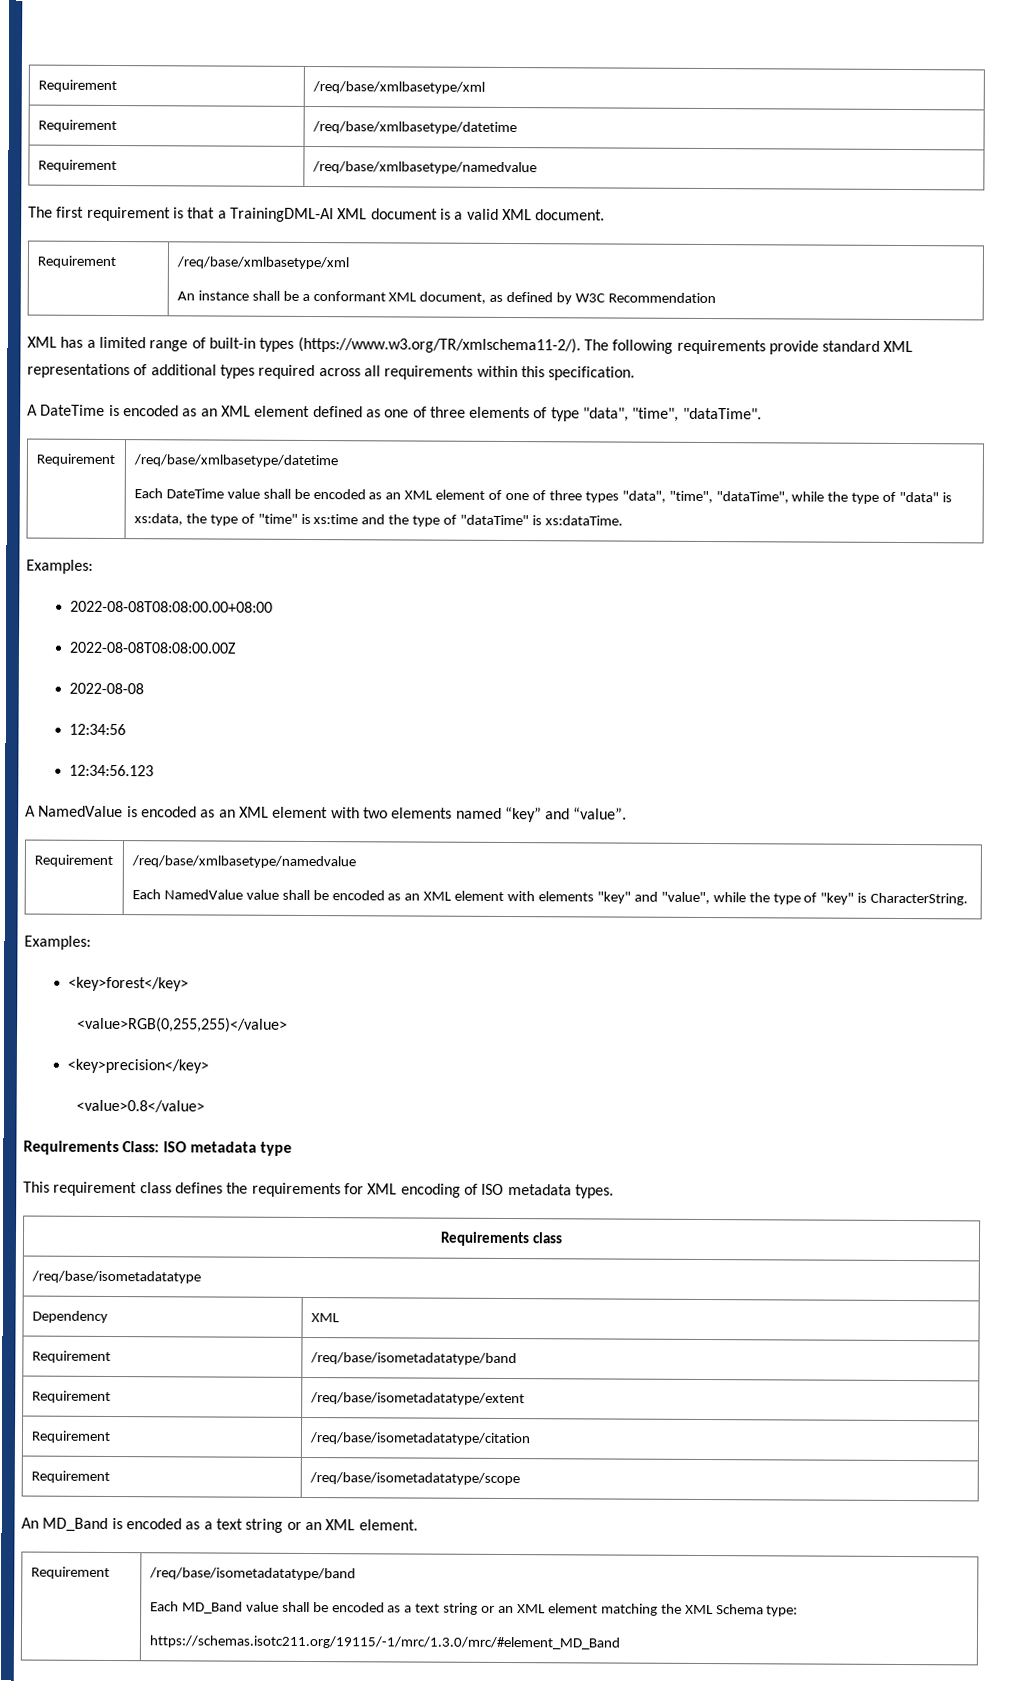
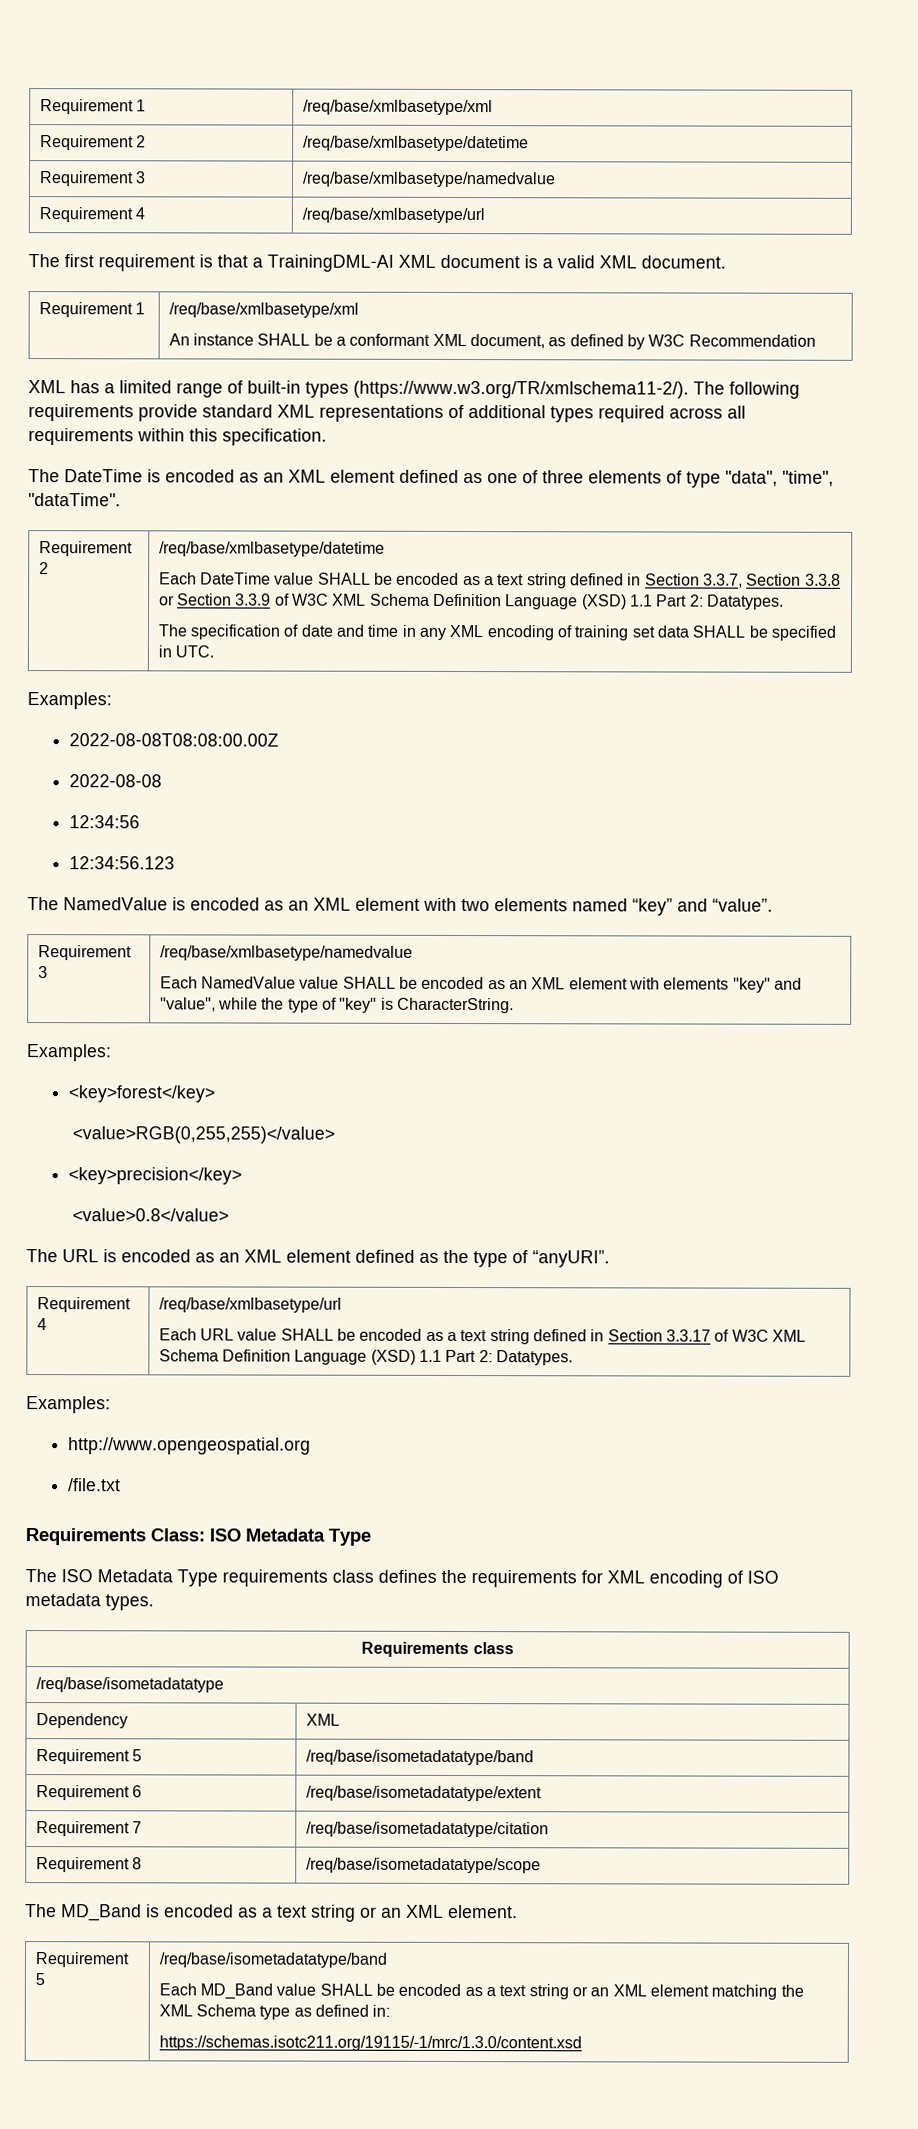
[37,79,117,93] Requirement -> [39,99,147,115] Requirement 1
(117, 126) none -> [136,135,147,148] 2
[311,160,537,175] | /req/base/xmlbasetype/namedvalue -> [135,171,147,184] [301,171,556,188] [38,207,146,223] [301,207,485,224] 3 | /req/base/xmlbasetype/namedvalue // Requirement 4 | /req/base/xmlbasetype/url
(116, 262) none -> [135,302,146,315] 1
[251,290,280,301] shall -> [257,333,311,346] SHALL
[27,404,38,416] A -> [28,469,60,483] The
(115, 460) none -> [38,562,49,575] 2
[262,488,952,504] [133,513,623,527] [26,559,93,574] [70,600,274,613] shall be encoded as an XML element of one of three types "data", "time", "dataTime", while the type of "data" is xs:data, the type of "time" is xs:time and the type of "dataTime" is xs:dataTime. // Examples: // 2022-08-08T08:08:00.00+08:00 -> [317,572,841,589] [158,593,784,610] [157,624,836,641] [157,645,215,658] [27,692,112,710] SHALL be encoded as a text string defined in Section 3.3.7, Section 3.3.8 or Section 3.3.9 of W3C XML Schema Definition Language (XSD) 1.1 Part 2: Datatypes. // The specification of date and time in any XML encoding of training set data SHALL be specified in UTC. // Examples:
[25,805,36,817] A -> [27,897,59,911] The
(113, 861) none -> [37,966,48,979] 3
[281,889,310,900] shall -> [342,976,396,989] SHALL
[23,1140,293,1156] [23,1181,138,1197] Requirements Class: ISO metadata type // This requirement -> [26,1249,610,1268] [36,1297,131,1313] [36,1318,47,1331] [158,1297,342,1313] [158,1328,806,1345] [158,1349,574,1366] [26,1396,111,1414] [67,1437,311,1455] [67,1478,121,1492] [25,1528,371,1546] [25,1569,328,1587] The URL is encoded as an XML element defined as the type of “anyURI”. // Requirement 4 | /req/base/xmlbasetype/url // Each URL value SHALL be encoded as a text string defined in Section 3.3.17 of W3C XML Schema Definition Language (XSD) 1.1 Part 2: Datatypes. // Examples: // http://www.opengeospatial.org // /file.txt // Requirements Class: ISO Metadata Type // The ISO Metadata Type requirements
(111, 1356) none -> [132,1749,143,1762] 5
(111, 1396) none -> [132,1785,143,1798] 6
(111, 1436) none -> [132,1821,143,1834] 7
(110, 1476) none -> [132,1857,143,1870] 8
[21,1517,39,1529] An -> [25,1904,57,1918] The
(110, 1572) none -> [34,1973,45,1986] 5
[281,1601,310,1613] shall -> [319,1983,373,1996] SHALL
[766,1605,799,1617] [148,1635,620,1650] type: // https://schemas.isotc211.org/19115/-1/mrc/1.3.0/mrc/#element_MD_Band -> [259,2004,391,2020] [158,2035,582,2052] type as defined in: // https://schemas.isotc211.org/19115/-1/mrc/1.3.0/content.xsd

